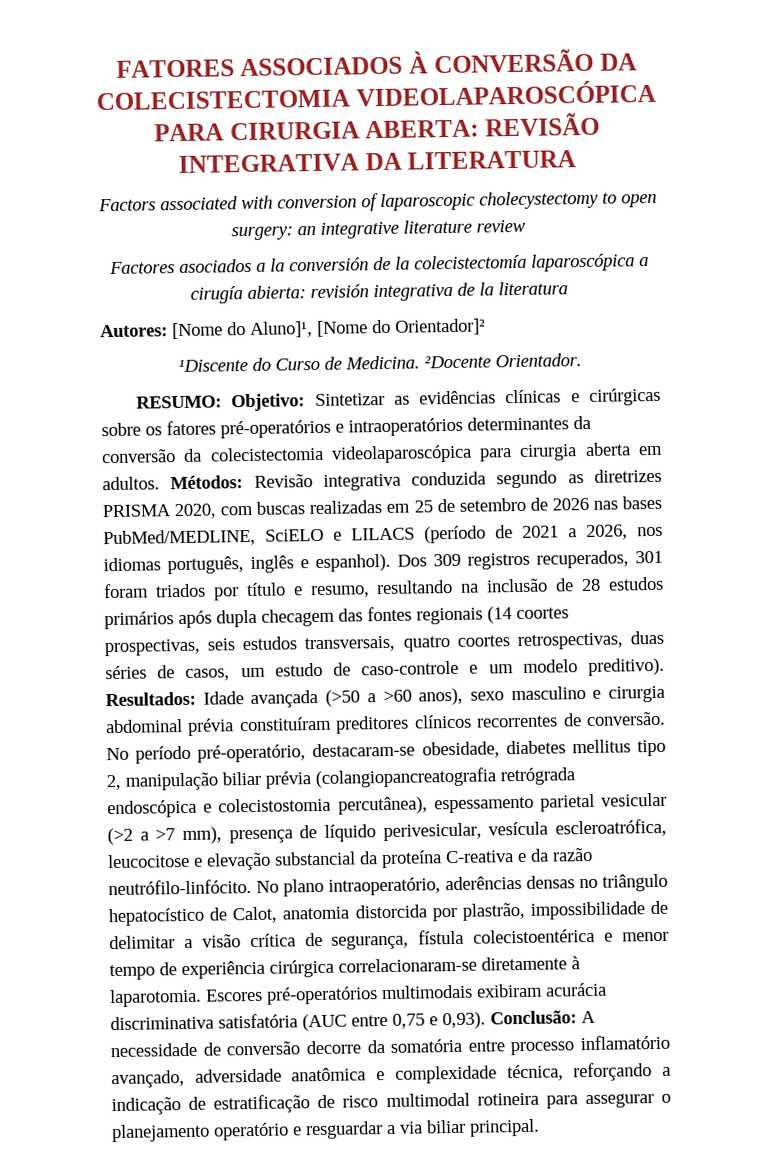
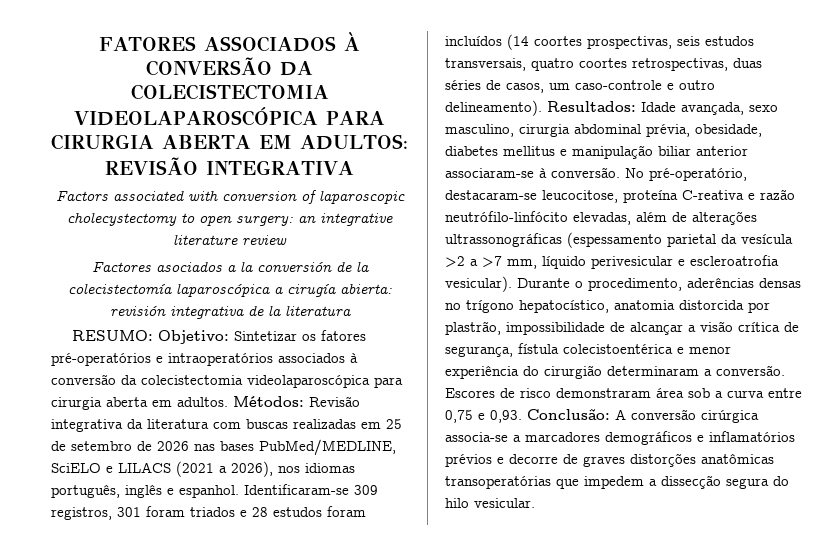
[365,119,480,139] ABERTA: -> [162,134,408,150] ABERTA EM ADULTOS:
[364,150,577,171] DA LITERATURA -> (355, 167) none
[100,318,486,340] [178,353,582,373] [135,387,661,412] [101,422,141,437] Autores: [Nome do Aluno]¹, [Nome do Orientador]² // ¹Discente do Curso de Medicina. ²Docente Orientador. // RESUMO: Objetivo: Sintetizar as evidências clínicas e cirúrgicas sobre -> [72,330,298,344] RESUMO: Objetivo: Sintetizar
[467,415,591,431] determinantes da -> [278,353,358,363] associados à
[411,468,662,489] [102,503,217,520] conduzida segundo as diretrizes PRISMA 2020, -> [127,419,209,429] da literatura
[424,524,628,544] (período de 2021 a 2026, -> [176,461,273,477] (2021 a 2026),
[315,550,663,573] [103,576,665,601] [104,606,483,630] espanhol). Dos 309 registros recuperados, 301 foram triados por título e resumo, resultando na inclusão de 28 estudos primários após dupla checagem das fontes regionais -> [179,484,378,498] [51,506,366,520] [445,36,502,46] espanhol. Identificaram-se 309 registros, 301 foram triados e 28 estudos foram incluídos
[274,657,665,677] [105,685,665,708] [105,711,666,736] [106,739,666,764] [106,767,575,791] [107,792,667,819] [107,818,667,846] [107,847,593,871] [108,873,668,897] [108,906,278,927] estudo de caso-controle e um modelo preditivo). Resultados: Idade avançada (>50 a >60 anos), sexo masculino e cirurgia abdominal prévia constituíram preditores clínicos recorrentes de conversão. No período pré-operatório, destacaram-se obesidade, diabetes mellitus tipo 2, manipulação biliar prévia (colangiopancreatografia retrógrada endoscópica e colecistostomia percutânea), espessamento parietal vesicular (>2 a >7 mm), presença de líquido perivesicular, vesícula escleroatrófica, leucocitose e elevação substancial da proteína C-reativa e da razão neutrófilo-linfócito. No plano intraoperatório, aderências densas no triângulo hepatocístico de Calot, -> [575,80,715,90] [445,100,778,116] [445,124,762,137] [445,145,748,159] [445,167,747,181] [445,189,795,203] [445,211,757,225] [445,232,793,248] [445,255,779,269] [445,276,801,292] [445,300,609,313] caso-controle e outro delineamento). Resultados: Idade avançada, sexo masculino, cirurgia abdominal prévia, obesidade, diabetes mellitus e manipulação biliar anterior associaram-se à conversão. No pré-operatório, destacaram-se leucocitose, proteína C-reativa e razão neutrófilo-linfócito elevadas, além de alterações ultrassonográficas (espessamento parietal da vesícula >2 a >7 mm, líquido perivesicular e escleroatrofia vesicular). Durante o procedimento, aderências densas no trígono hepatocístico,
[109,935,175,950] delimitar -> [630,322,683,335] alcançar
[109,956,580,981] [109,982,607,1008] [110,1013,347,1032] tempo de experiência cirúrgica correlacionaram-se diretamente à laparotomia. Escores pré-operatórios multimodais exibiram acurácia discriminativa satisfatória (AUC -> [445,365,785,379] [445,388,764,398] experiência do cirurgião determinaram a conversão. Escores de risco demonstraram área sob a curva
[442,1011,486,1030] 0,93). -> [490,410,522,423] 0,93.
[110,1034,670,1058] [111,1062,671,1089] [111,1092,671,1116] [111,1118,540,1143] necessidade de conversão decorre da somatória entre processo inflamatório avançado, adversidade anatômica e complexidade técnica, reforçando a indicação de estratificação de risco multimodal rotineira para assegurar o planejamento operatório e resguardar a via biliar principal. -> [631,409,759,423] [445,431,795,445] [445,453,774,467] [445,475,789,489] [445,498,535,508] conversão cirúrgica associa-se a marcadores demográficos e inflamatórios prévios e decorre de graves distorções anatômicas transoperatórias que impedem a dissecção segura do hilo vesicular.

